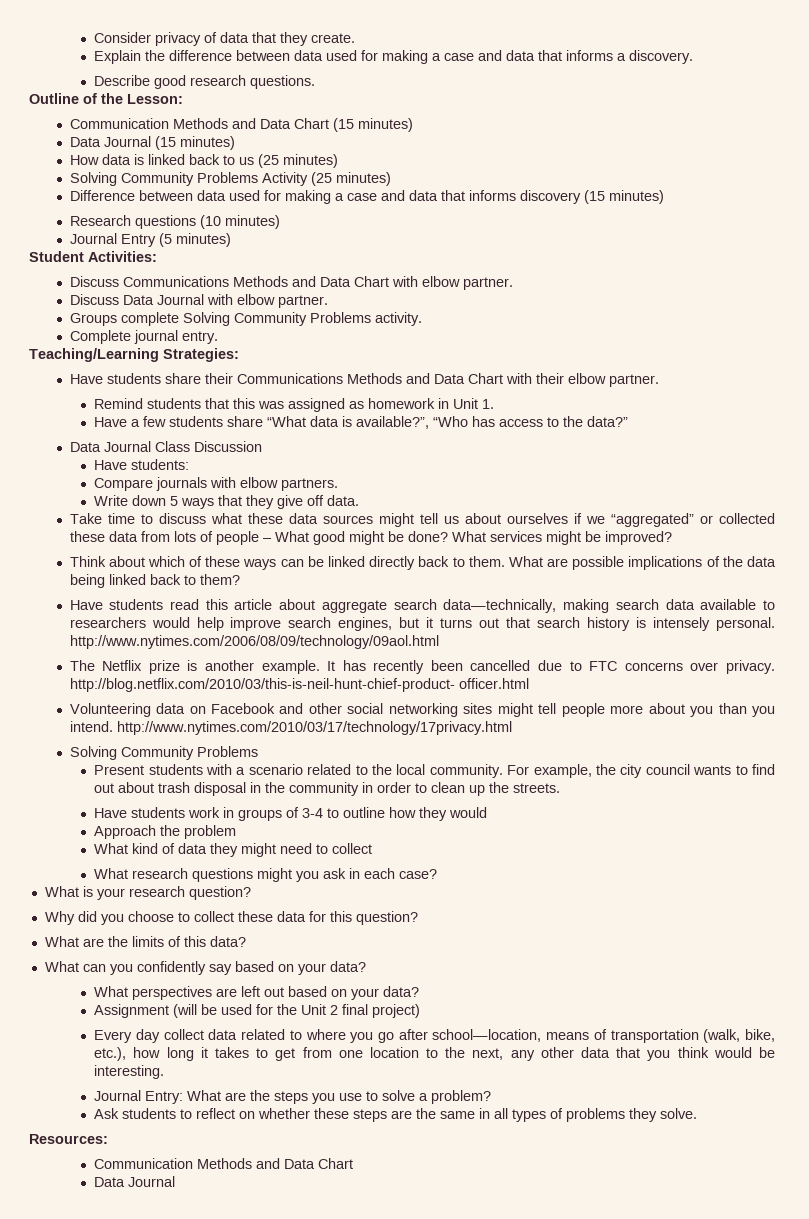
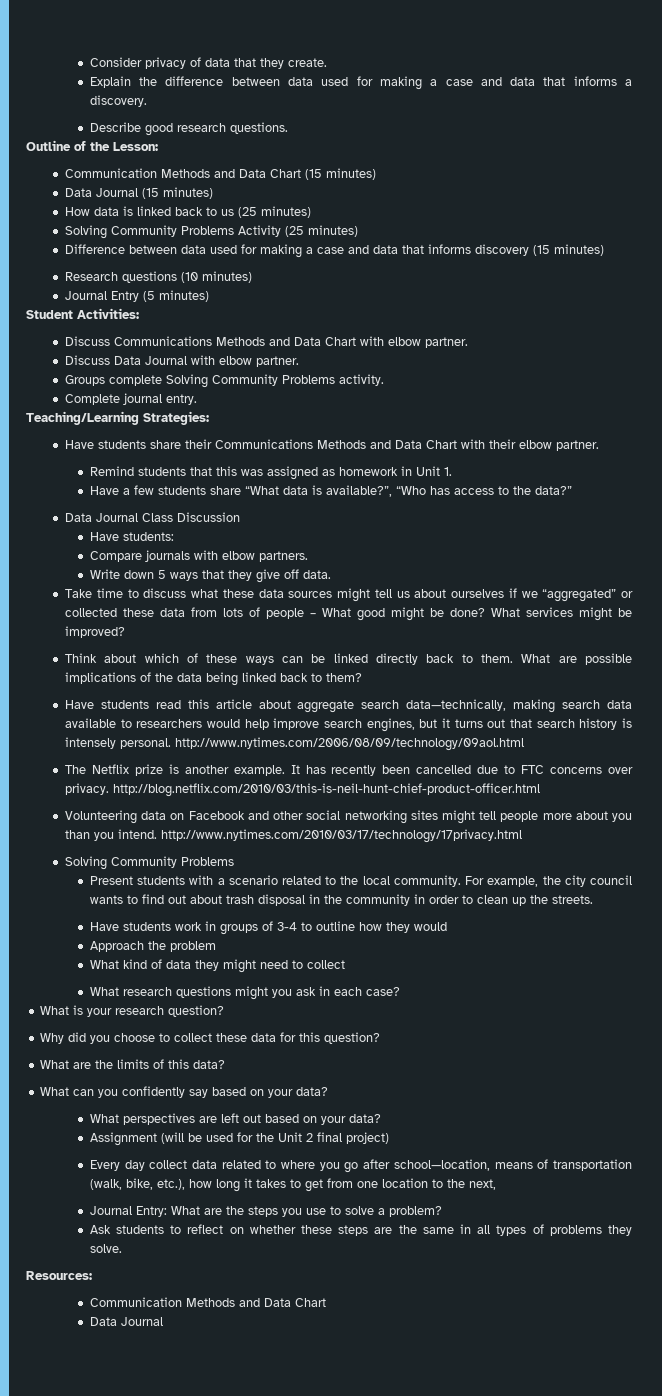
[69,678,529,692] http://blog.netflix.com/2010/03/this-is-neil-hunt-chief-product- officer.html -> [113,783,541,797] http://blog.netflix.com/2010/03/this-is-neil-hunt-chief-product-officer.html
[510,1047,775,1061] [94,1065,165,1079] any other data that you think would be interesting. -> (496, 1184) none

